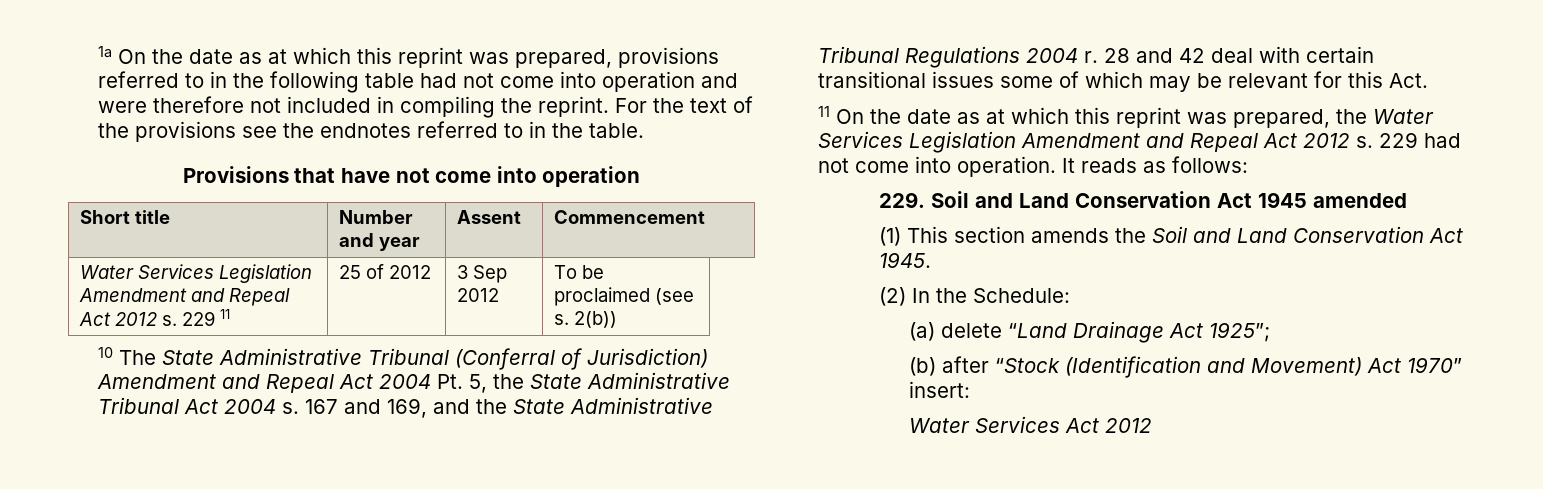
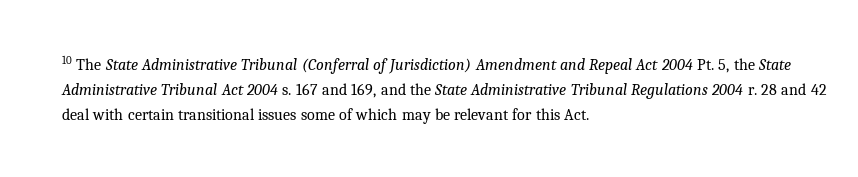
[98,46,720,68] [98,71,739,93] [98,96,754,118] [98,121,645,142] [182,166,641,187] [80,210,171,224] [339,210,414,224] [339,233,421,251] [457,210,522,224] [554,210,706,224] [80,264,313,283] [79,288,291,306] [79,309,231,326] [339,264,432,279] [457,265,508,283] [457,288,500,302] [554,265,605,279] [554,287,695,306] [554,311,618,328] 1a On the date as at which this reprint was prepared, provisions referred to in the following table had not come into operation and were therefore not included in compiling the reprint. For the text of the provisions see the endnotes referred to in the table. // Provisions that have not come into operation // Short title | Number and year | Assent | Commencement // Water Services Legislation Amendment and Repeal Act 2012 s. 229 11 | 25 of 2012 | 3 Sep 2012 | To be proclaimed (see s. 2(b)) // -> (61, 59) none
[818,106,1435,128] [818,131,1462,153] [818,156,1249,177] [878,191,1407,208] [878,226,1463,246] [878,252,931,268] [878,287,1070,306] [908,321,1270,343] [908,356,1462,378] [908,381,970,398] [908,416,1152,433] // 11 On the date as at which this reprint was prepared, the Water Services Legislation Amendment and Repeal Act 2012 s. 229 had not come into operation. It reads as follows: // 229. Soil and Land Conservation Act 1945 amended // (1) This section amends the Soil and Land Conservation Act 1945. // (2) In the Schedule: // (a) delete “Land Drainage Act 1925”; // (b) after “Stock (Identification and Movement) Act 1970” insert: // Water Services Act 2012 -> (590, 114) none

